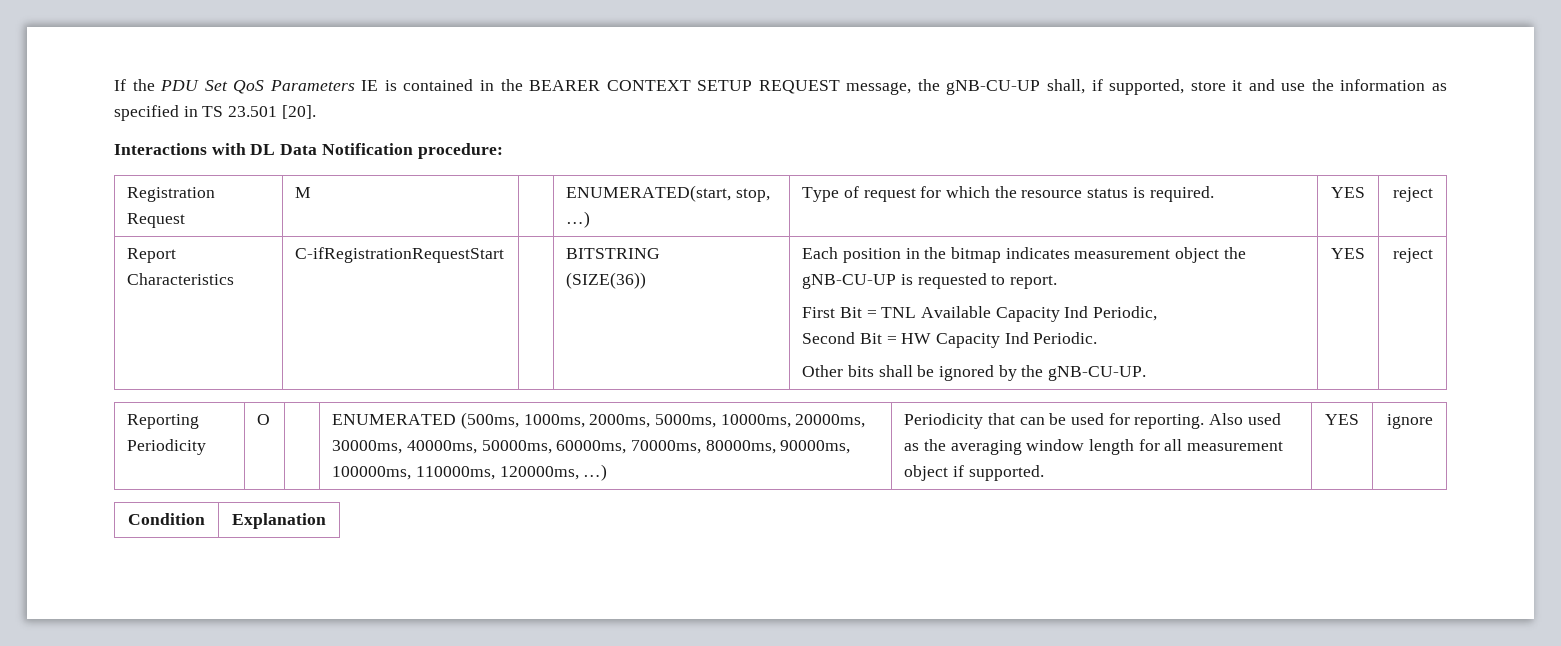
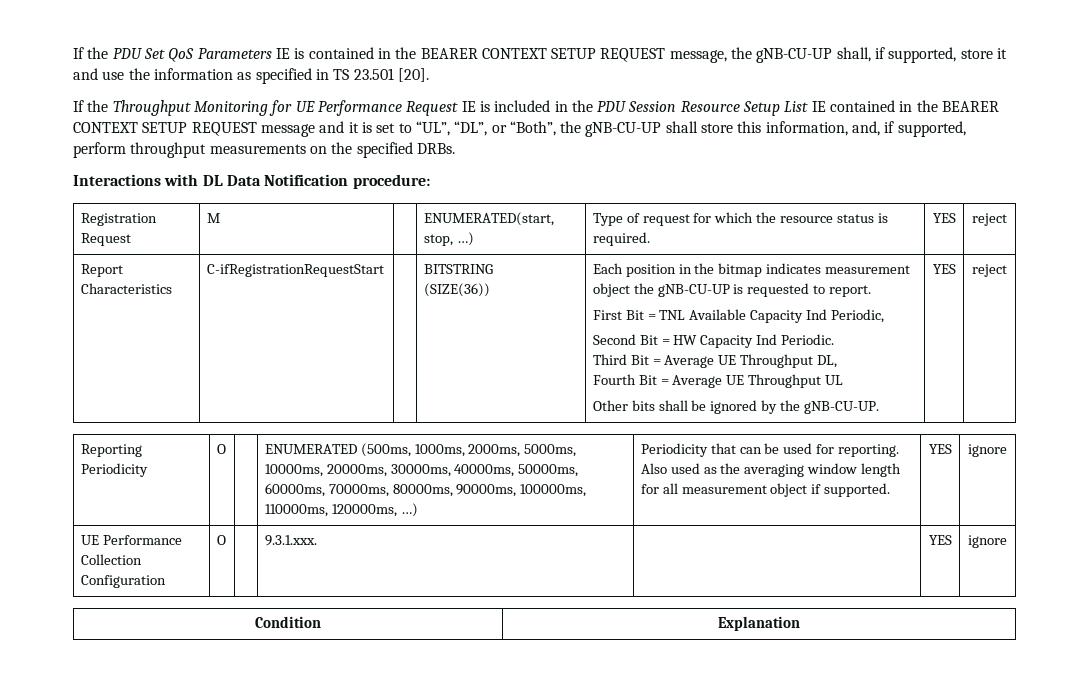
(316, 112) none -> [73,100,1000,116] [73,121,966,137] [73,142,455,158] // If the Throughput Monitoring for UE Performance Request IE is included in the PDU Session Resource Setup List IE contained in the BEARER CONTEXT SETUP REQUEST message and it is set to “UL”, “DL”, or “Both”, the gNB-CU-UP shall store this information, and, if supported, perform throughput measurements on the specified DRBs.
(1098, 338) none -> [592,354,838,368] [592,374,844,388] // Third Bit = Average UE Throughput DL, // Fourth Bit = Average UE Throughput UL
(1433, 421) none -> [80,535,182,545] [80,554,142,565] [80,575,166,588] [216,535,226,545] [264,535,317,546] [928,535,952,545] [968,535,1007,548] // UE Performance Collection Configuration | O | | 9.3.1.xxx. | | YES | ignore

